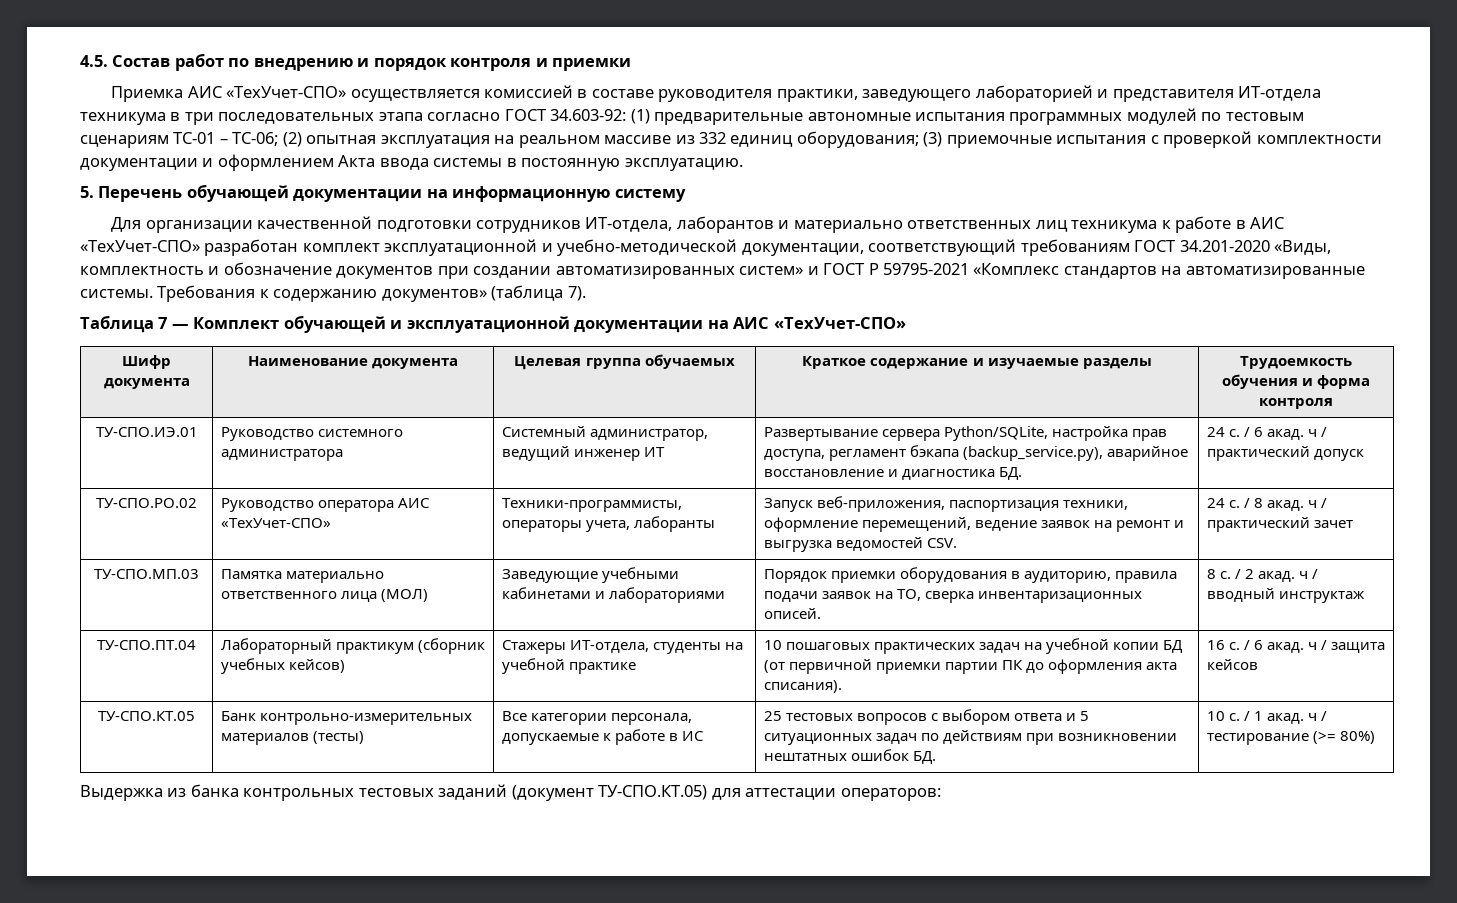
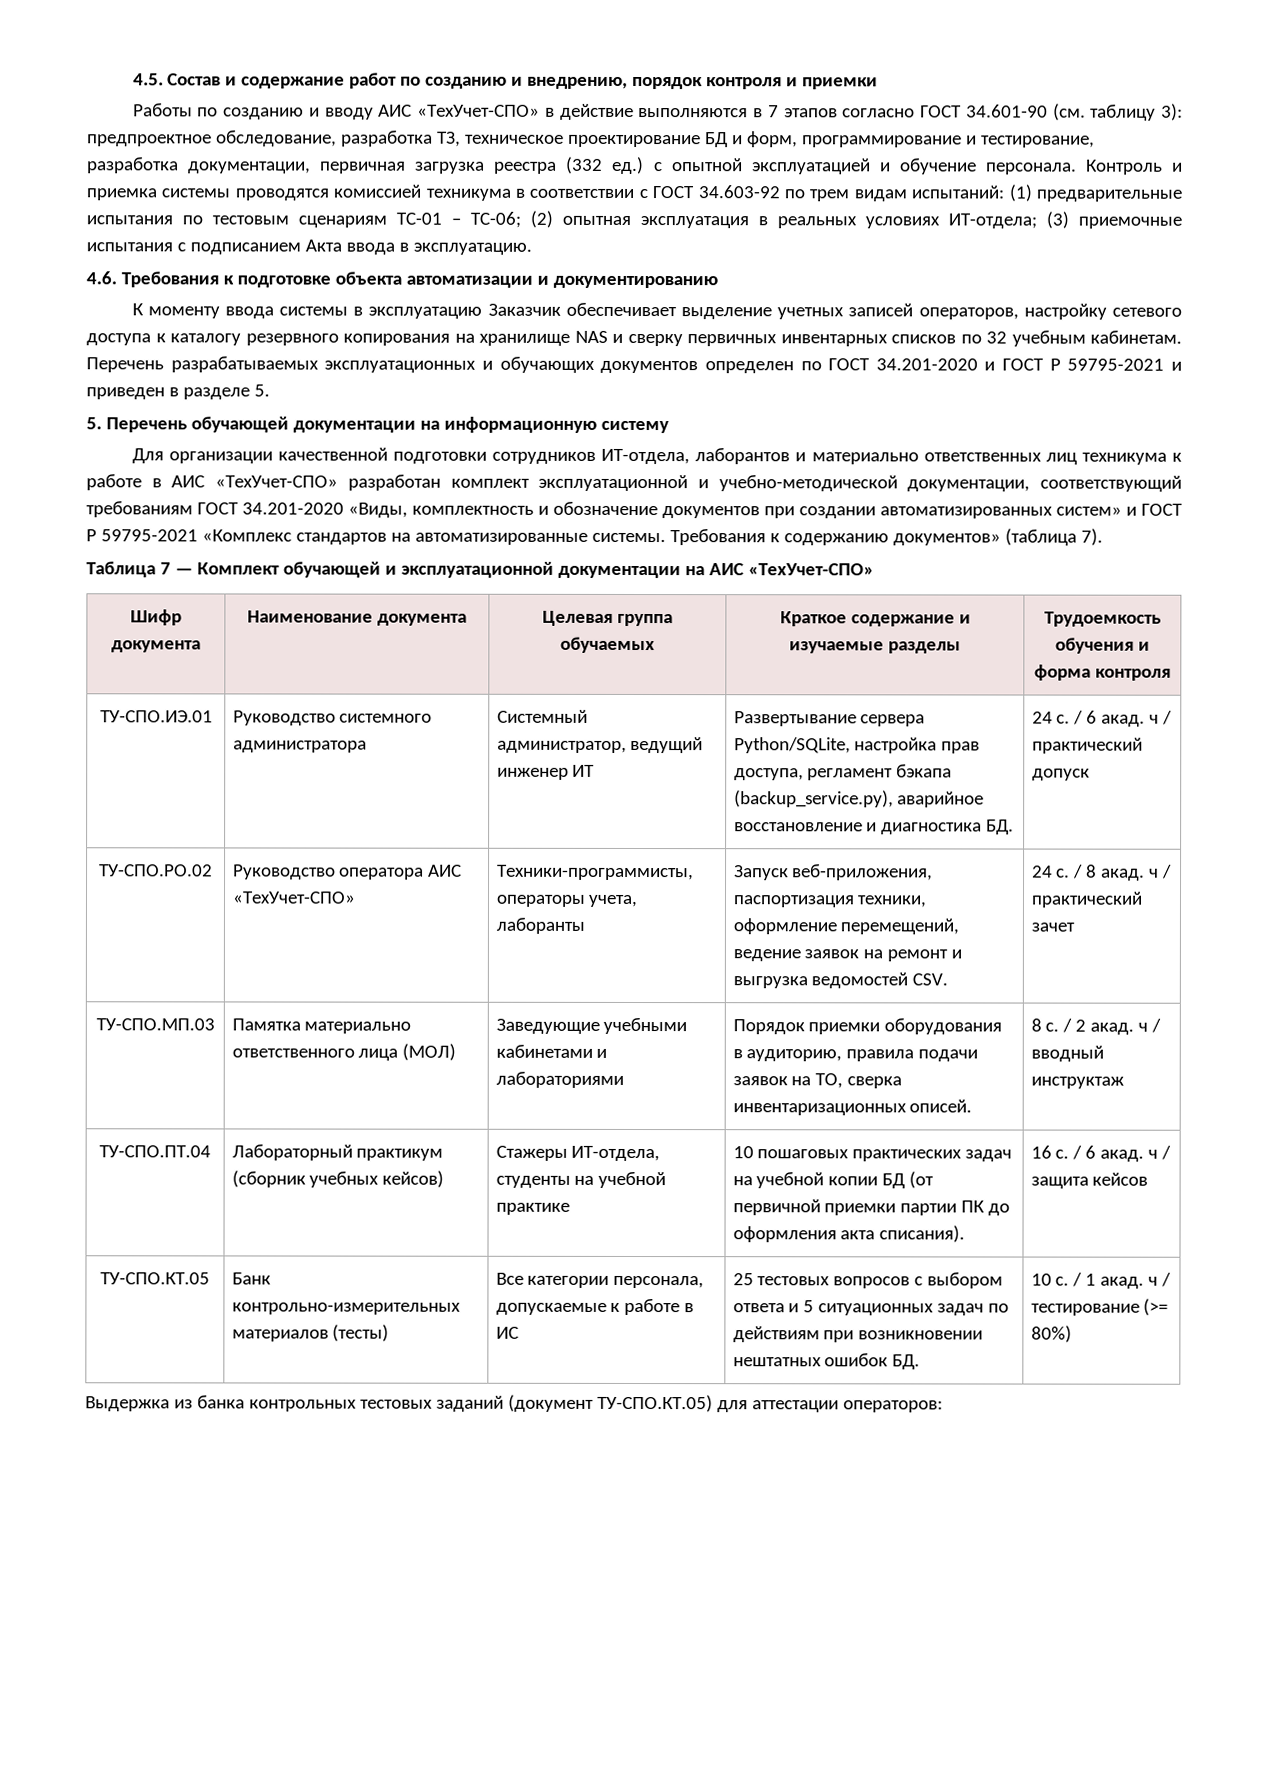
[174,53,632,71] [111,85,1322,102] [80,108,1197,125] работ по внедрению и порядок контроля и приемки // Приемка АИС «ТехУчет-СПО» осуществляется комиссией в составе руководителя практики, заведующего лабораторией и представителя ИТ-отдела техникума в три последовательных этапа согласно ГОСТ 34.603-92: (1) предварительные автономные испытания программных модулей -> [225,72,879,90] [132,103,1184,121] [87,130,1095,148] [87,156,1183,175] [86,184,1182,202] [86,215,173,225] и содержание работ по созданию и внедрению, порядок контроля и приемки // Работы по созданию и вводу АИС «ТехУчет-СПО» в действие выполняются в 7 этапов согласно ГОСТ 34.601-90 (см. таблицу 3): предпроектное обследование, разработка ТЗ, техническое проектирование БД и форм, программирование и тестирование, разработка документации, первичная загрузка реестра (332 ед.) с опытной эксплуатацией и обучение персонала. Контроль и приемка системы проводятся комиссией техникума в соответствии с ГОСТ 34.603-92 по трем видам испытаний: (1) предварительные испытания
[494,131,1382,148] [80,154,743,171] на реальном массиве из 332 единиц оборудования; (3) приемочные испытания с проверкой комплектности документации и оформлением Акта ввода системы в постоянную эксплуатацию. -> [758,211,1182,229] [86,239,532,255] [86,271,718,289] [131,302,1183,320] [86,330,1182,347] [86,356,1182,374] [86,384,270,400] в реальных условиях ИТ-отдела; (3) приемочные испытания с подписанием Акта ввода в эксплуатацию. // 4.6. Требования к подготовке объекта автоматизации и документированию // К моменту ввода системы в эксплуатацию Заказчик обеспечивает выделение учетных записей операторов, настройку сетевого доступа к каталогу резервного копирования на хранилище NAS и сверку первичных инвентарных списков по 32 учебным кабинетам. Перечень разрабатываемых эксплуатационных и обучающих документов определен по ГОСТ 34.201-2020 и ГОСТ Р 59795-2021 и приведен в разделе 5.

